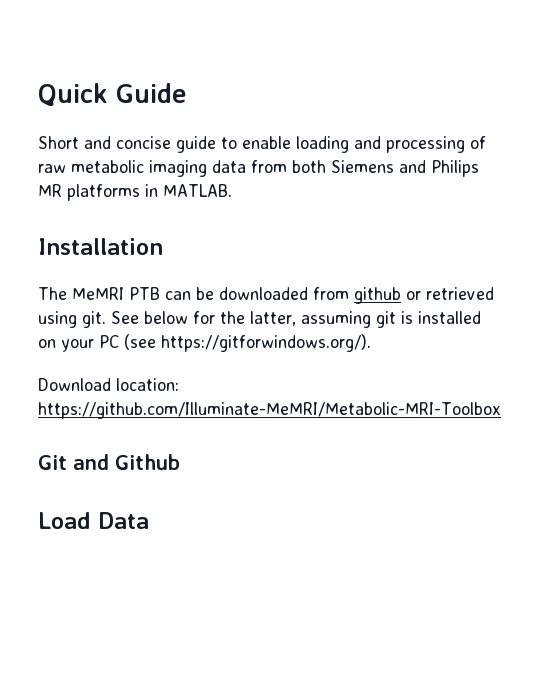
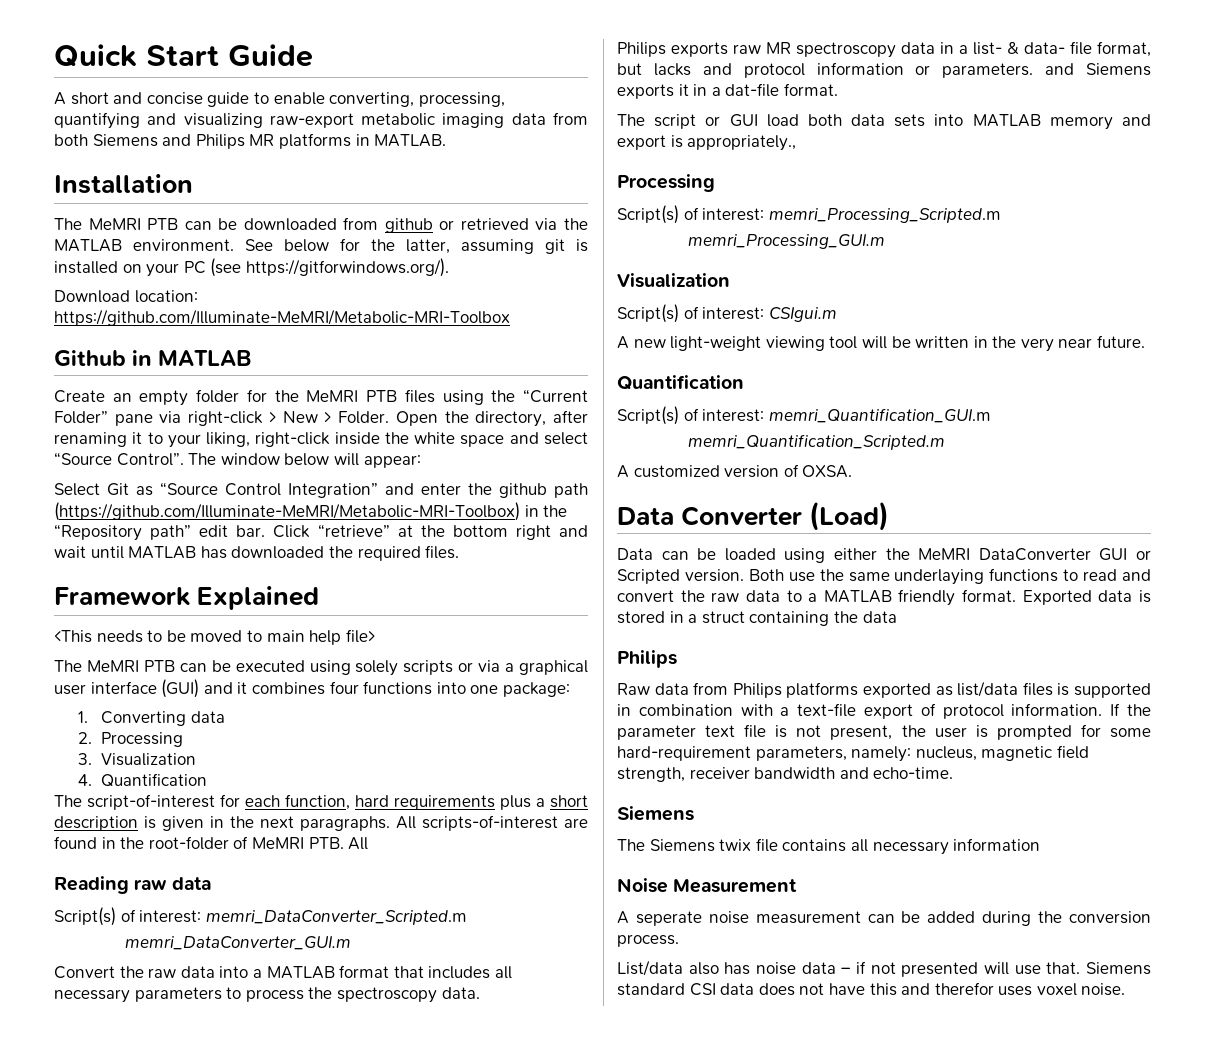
(108, 95) none -> [146,45,219,66] Start
[38,136,79,149] Short -> [54,92,109,105] A short
[296,136,486,153] [38,164,66,173] loading and processing of raw -> [329,92,505,107] [54,112,354,129] converting, processing, quantifying and visualizing raw-export
[38,311,106,328] using git. -> [535,218,588,230] [54,239,234,252] via the MATLAB environment.
[38,454,180,470] [38,512,149,529] Git and Github // Load Data -> [54,350,253,366] [54,389,588,406] [54,410,589,427] [54,432,588,448] [54,452,421,468] [54,482,588,498] [54,502,568,521] [54,524,589,541] [54,545,460,561] [54,586,320,610] [54,629,375,645] [54,660,588,676] [54,679,570,698] [77,711,225,726] [77,732,184,747] [77,753,197,766] [77,773,208,787] [54,794,588,810] [54,815,588,831] [54,836,369,850] [54,876,211,894] [54,907,467,926] [124,936,351,950] [54,965,512,979] [54,987,480,1003] [617,41,1151,58] [617,62,1151,78] [617,83,838,99] [617,114,1151,130] [617,135,797,151] [617,174,715,192] [617,205,1001,224] [687,234,885,249] [617,273,730,288] [617,304,837,323] [617,335,1146,352] [617,375,744,390] [617,406,991,425] [687,434,945,450] [617,464,853,478] [617,501,890,531] [617,548,1151,563] [617,568,1151,585] [617,589,1151,606] [617,611,897,626] [617,650,677,668] [617,681,1151,698] [617,703,1151,719] [617,724,1151,740] [617,745,1089,762] [617,767,954,782] [617,806,694,821] [617,838,1041,855] [617,878,798,893] [617,911,1151,926] [617,934,679,947] [617,960,1151,977] [617,982,1126,996] Github in MATLAB // Create an empty folder for the MeMRI PTB files using the “Current Folder” pane via right-click > New > Folder. Open the directory, after renaming it to your liking, right-click inside the white space and select “Source Control”. The window below will appear: // Select Git as “Source Control Integration” and enter the github path (https://github.com/Illuminate-MeMRI/Metabolic-MRI-Toolbox) in the “Repository path” edit bar. Click “retrieve” at the bottom right and wait until MATLAB has downloaded the required files. // Framework Explained // <This needs to be moved to main help file> // The MeMRI PTB can be executed using solely scripts or via a graphical user interface (GUI) and it combines four functions into one package: // 1. Converting data // 2. Processing // 3. Visualization // 4. Quantification // The script-of-interest for each function, hard requirements plus a short description is given in the next paragraphs. All scripts-of-interest are found in the root-folder of MeMRI PTB. All // Reading raw data // Script(s) of interest: memri_DataConverter_Scripted.m // memri_DataConverter_GUI.m // Convert the raw data into a MATLAB format that includes all necessary parameters to process the spectroscopy data. // Philips exports raw MR spectroscopy data in a list- & data- file format, but lacks and protocol information or parameters. and Siemens exports it in a dat-file format. // The script or GUI load both data sets into MATLAB memory and export is appropriately., // Processing // Script(s) of interest: memri_Processing_Scripted.m // memri_Processing_GUI.m // Visualization // Script(s) of interest: CSIgui.m // A new light-weight viewing tool will be written in the very near future. // Quantification // Script(s) of interest: memri_Quantification_GUI.m // memri_Quantification_Scripted.m // A customized version of OXSA. // Data Converter (Load) // Data can be loaded using either the MeMRI DataConverter GUI or Scripted version. Both use the same underlaying functions to read and convert the raw data to a MATLAB friendly format. Exported data is stored in a struct containing the data // Philips // Raw data from Philips platforms exported as list/data files is supported in combination with a text-file export of protocol information. If the parameter text file is not present, the user is prompted for some hard-requirement parameters, namely: nucleus, magnetic field strength, receiver bandwidth and echo-time. // Siemens // The Siemens twix file contains all necessary information // Noise Measurement // A seperate noise measurement can be added during the conversion process. // List/data also has noise data – if not presented will use that. Siemens standard CSI data does not have this and therefor uses voxel noise.

